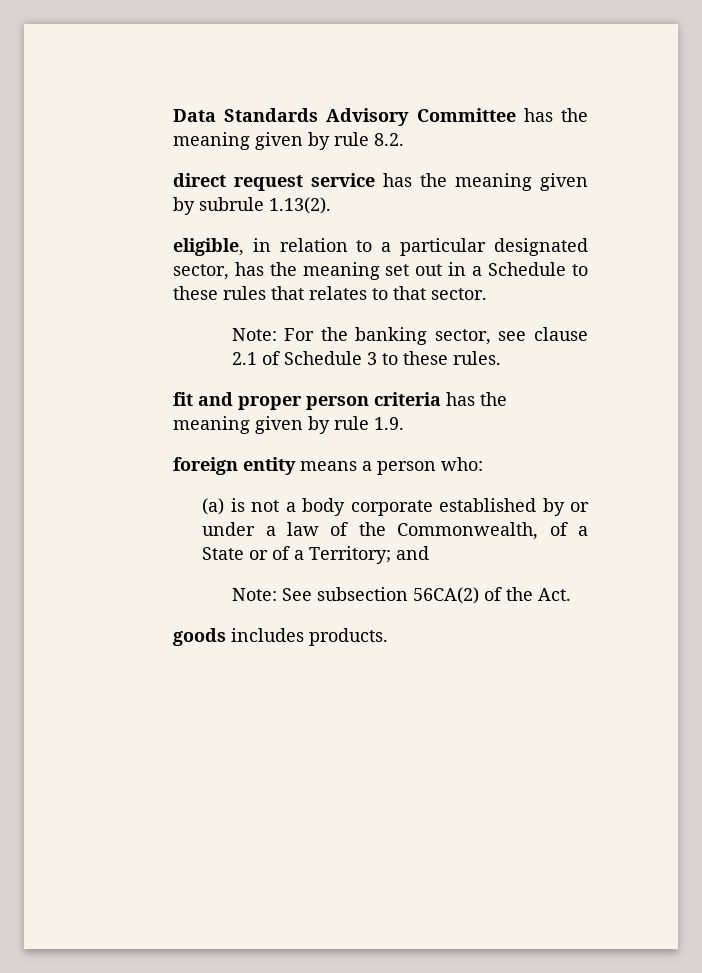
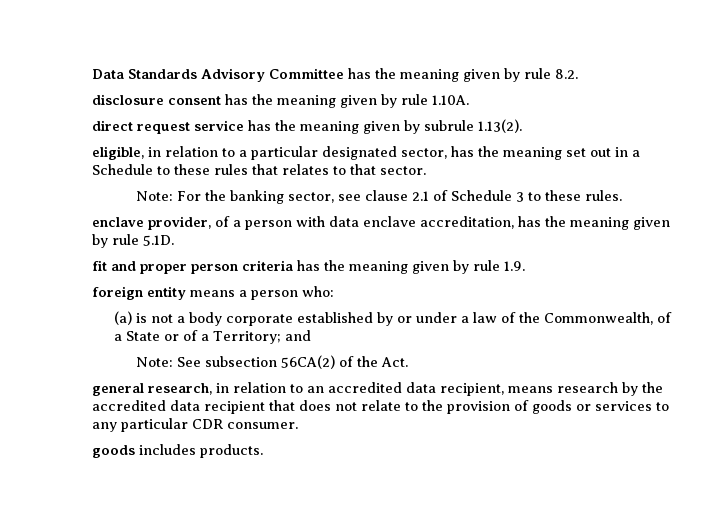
(404, 139) none -> [91,94,469,108] // disclosure consent has the meaning given by rule 1.10A.
(501, 358) none -> [91,216,670,230] [91,234,174,248] // enclave provider, of a person with data enclave accreditation, has the meaning given by rule 5.1D.
(571, 594) none -> [91,382,663,396] [91,400,669,414] [91,418,298,432] // general research, in relation to an accredited data recipient, means research by the accredited data recipient that does not relate to the provision of goods or services to any particular CDR consumer.

